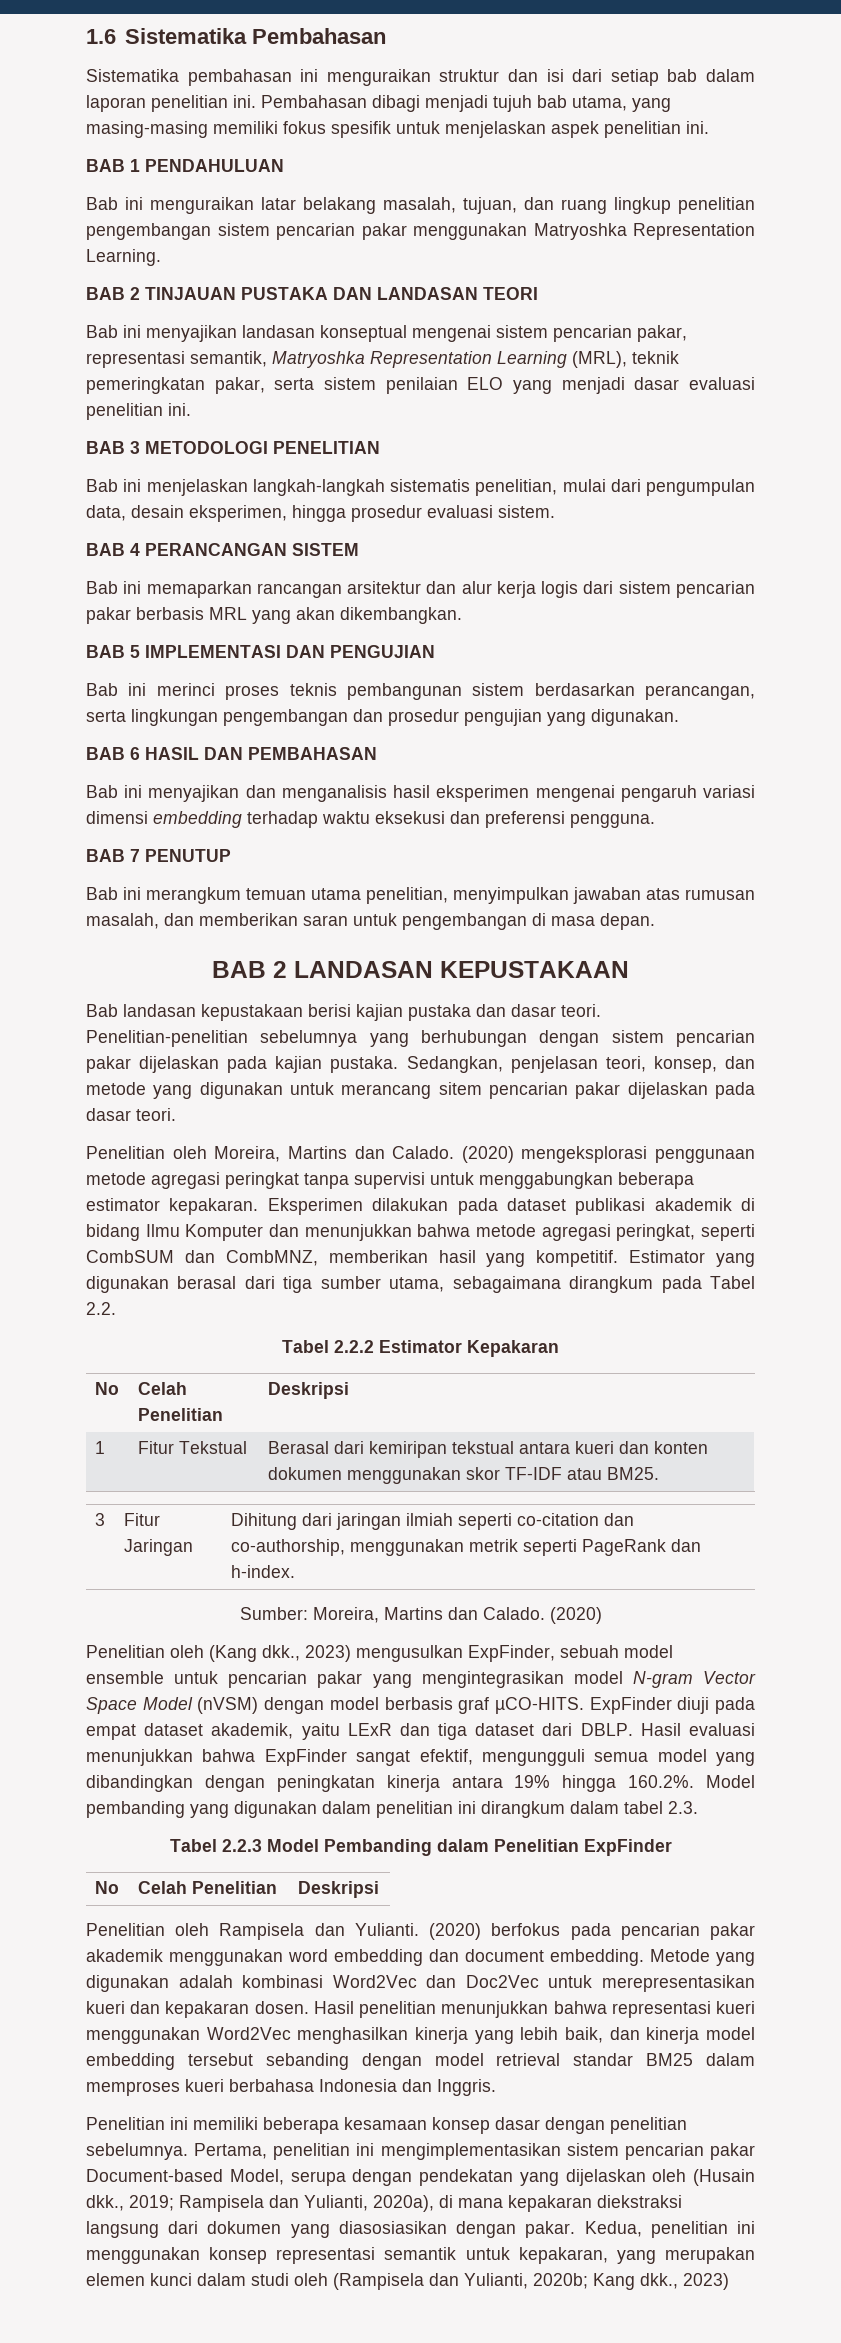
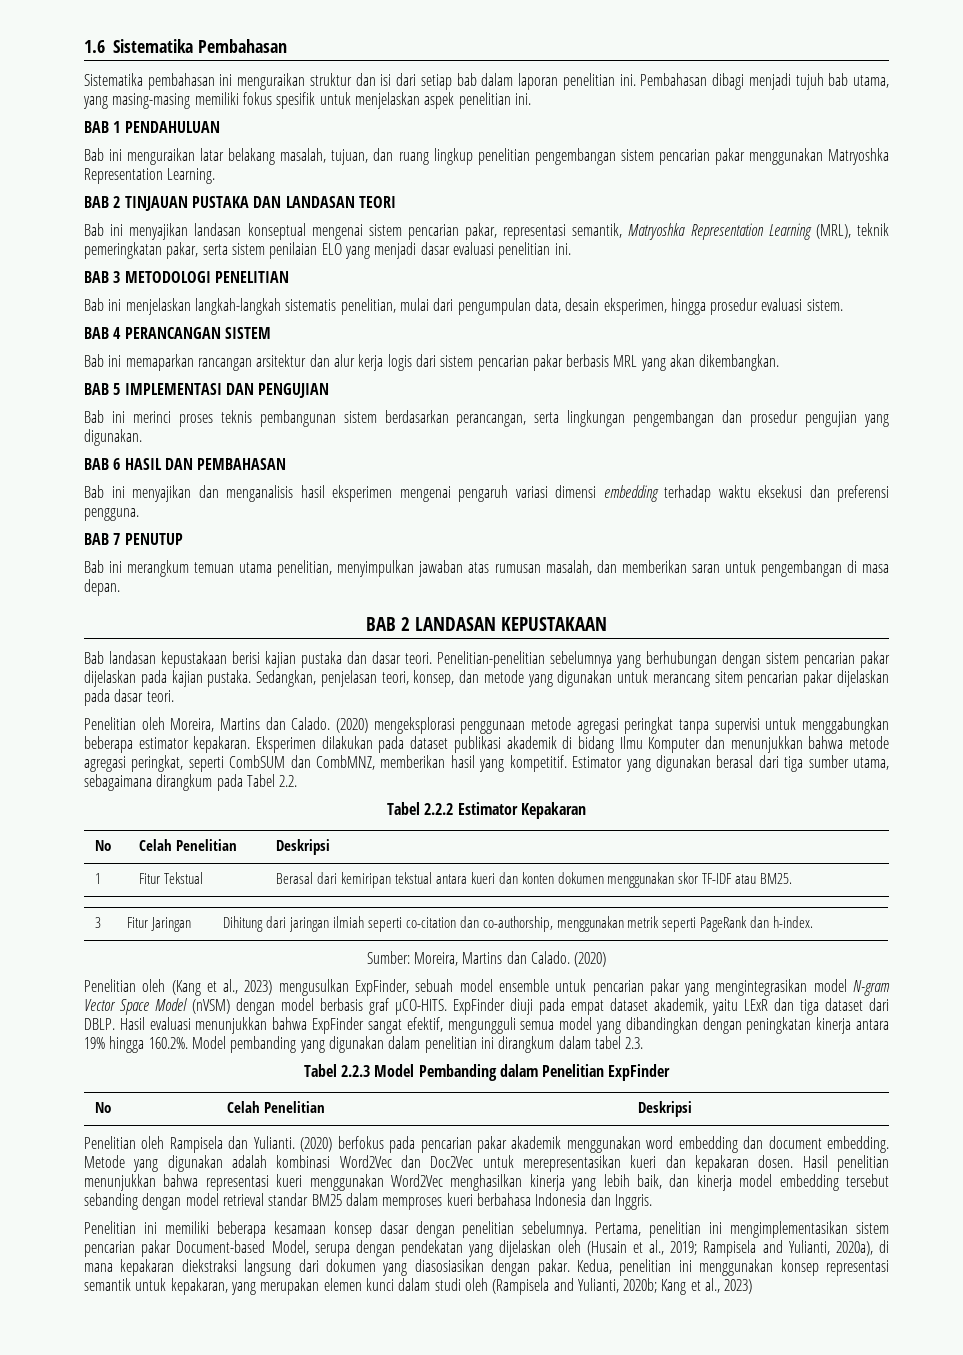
[262,1645,300,1661] dkk., -> [206,979,239,994] et al.,
[86,2195,124,2211] dkk., -> [632,1240,664,1255] et al.,
[269,2195,299,2208] dan -> [762,1240,783,1253] and
[429,2273,459,2286] dan -> [553,1278,574,1291] and
[640,2273,678,2289] dkk., -> [690,1278,721,1293] et al.,

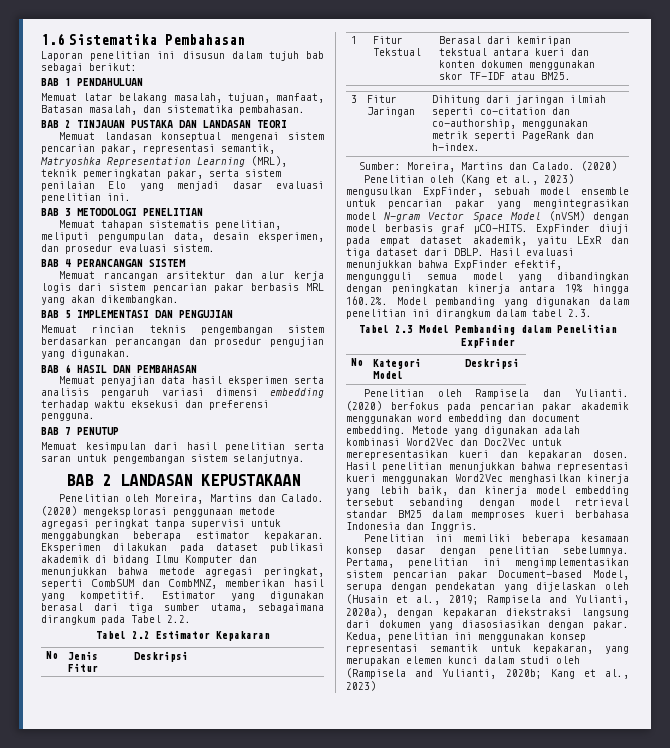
[84,73,889,90] [83,92,531,109] Sistematika pembahasan ini menguraikan struktur dan isi dari setiap bab dalam laporan penelitian ini. Pembahasan dibagi menjadi tujuh bab utama, yang masing-masing memiliki fokus spesifik untuk menjelaskan aspek penelitian ini. -> [41,51,324,61] [41,63,137,73] Laporan penelitian ini disusun dalam tujuh bab sebagai berikut:
[84,148,196,165] Bab ini menguraikan -> [41,93,77,101] Memuat
[373,148,889,165] [84,168,216,184] dan ruang lingkup penelitian pengembangan sistem pencarian pakar menggunakan Matryoshka Representation Learning. -> [276,93,324,103] [41,105,305,115] manfaat, Batasan masalah, dan sistematika pembahasan.
[84,223,189,240] Bab ini menyajikan -> [58,132,95,140] Memuat
[321,243,342,255] ELO -> [108,181,127,189] Elo
[84,298,454,315] Bab ini menjelaskan langkah-langkah sistematis penelitian, mulai dari -> [58,220,281,230] [41,232,89,242] Memuat tahapan sistematis penelitian, meliputi
[670,298,706,315] hingga -> [41,244,59,252] dan
[84,354,194,371] Bab ini memaparkan -> [58,271,95,279] Memuat
[84,410,715,427] Bab ini merinci proses teknis pembangunan sistem berdasarkan perancangan, serta lingkungan pengembangan -> [41,325,324,335] [41,337,181,347] Memuat rincian teknis pengembangan sistem berdasarkan perancangan
[84,485,451,502] Bab ini menyajikan dan menganalisis hasil eksperimen mengenai -> [58,376,324,386] [41,388,89,396] Memuat penyajian data hasil eksperimen serta analisis
[84,560,889,577] [84,579,120,596] [366,617,607,631] [84,651,890,668] [84,670,889,687] [84,689,174,706] Bab ini merangkum temuan utama penelitian, menyimpulkan jawaban atas rumusan masalah, dan memberikan saran untuk pengembangan di masa depan. // BAB 2 LANDASAN KEPUSTAKAAN // Bab landasan kepustakaan berisi kajian pustaka dan dasar teori. Penelitian-penelitian sebelumnya yang berhubungan dengan sistem pencarian pakar dijelaskan pada kajian pustaka. Sedangkan, penjelasan teori, konsep, dan metode yang digunakan untuk merancang sitem pencarian pakar dijelaskan pada dasar teori. -> [41,442,324,452] [41,454,305,464] [65,474,300,486] Memuat kesimpulan dari hasil penelitian serta saran untuk pengembangan sistem selanjutnya. // BAB 2 LANDASAN KEPUSTAKAAN
[424,803,454,815] 2.2.2 -> [131,631,150,639] 2.2
[139,839,238,851] Celah Penelitian -> [67,651,98,660] [67,663,98,672] Jenis Fitur
[367,1019,402,1034] sangat -> (508, 265) none
[340,1065,370,1077] 2.2.3 -> [394,325,413,333] 2.3
[227,1101,326,1113] Celah Penelitian -> [372,358,421,369] [372,371,403,379] Kategori Model
[878,1240,889,1253] [84,1263,113,1272] di mana -> [397,608,434,618] dengan

